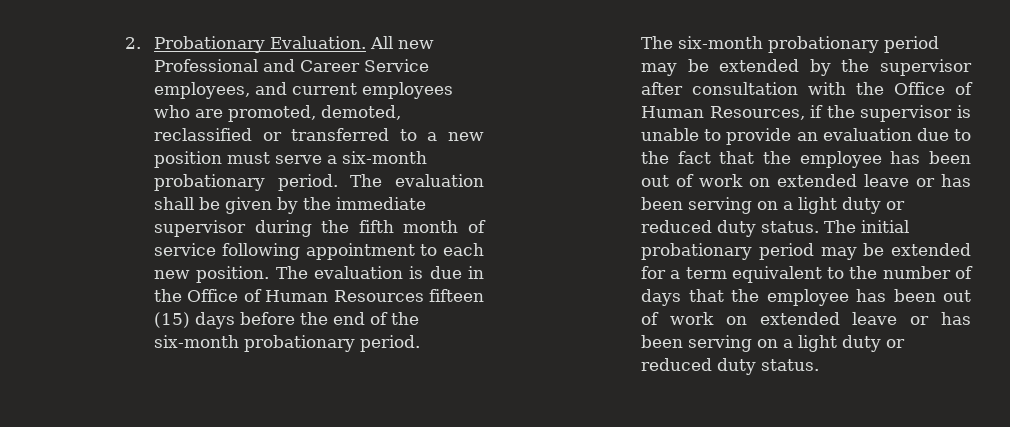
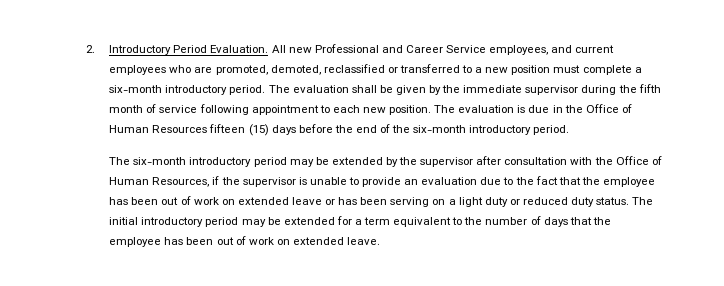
[154,36,266,53] Probationary -> [109,45,208,55] Introductory Period
[275,155,323,164] serve -> [582,65,632,75] complete
[154,174,266,191] probationary -> [165,85,228,95] introductory
[244,335,356,352] probationary -> [469,125,532,135] introductory
[768,36,880,53] probationary -> [189,157,252,167] introductory
[641,243,753,260] probationary -> [141,217,204,227] introductory
[852,312,971,325] [641,335,906,352] [641,358,820,375] leave or has been serving on a light duty or reduced duty status. -> [347,237,381,245] leave.

